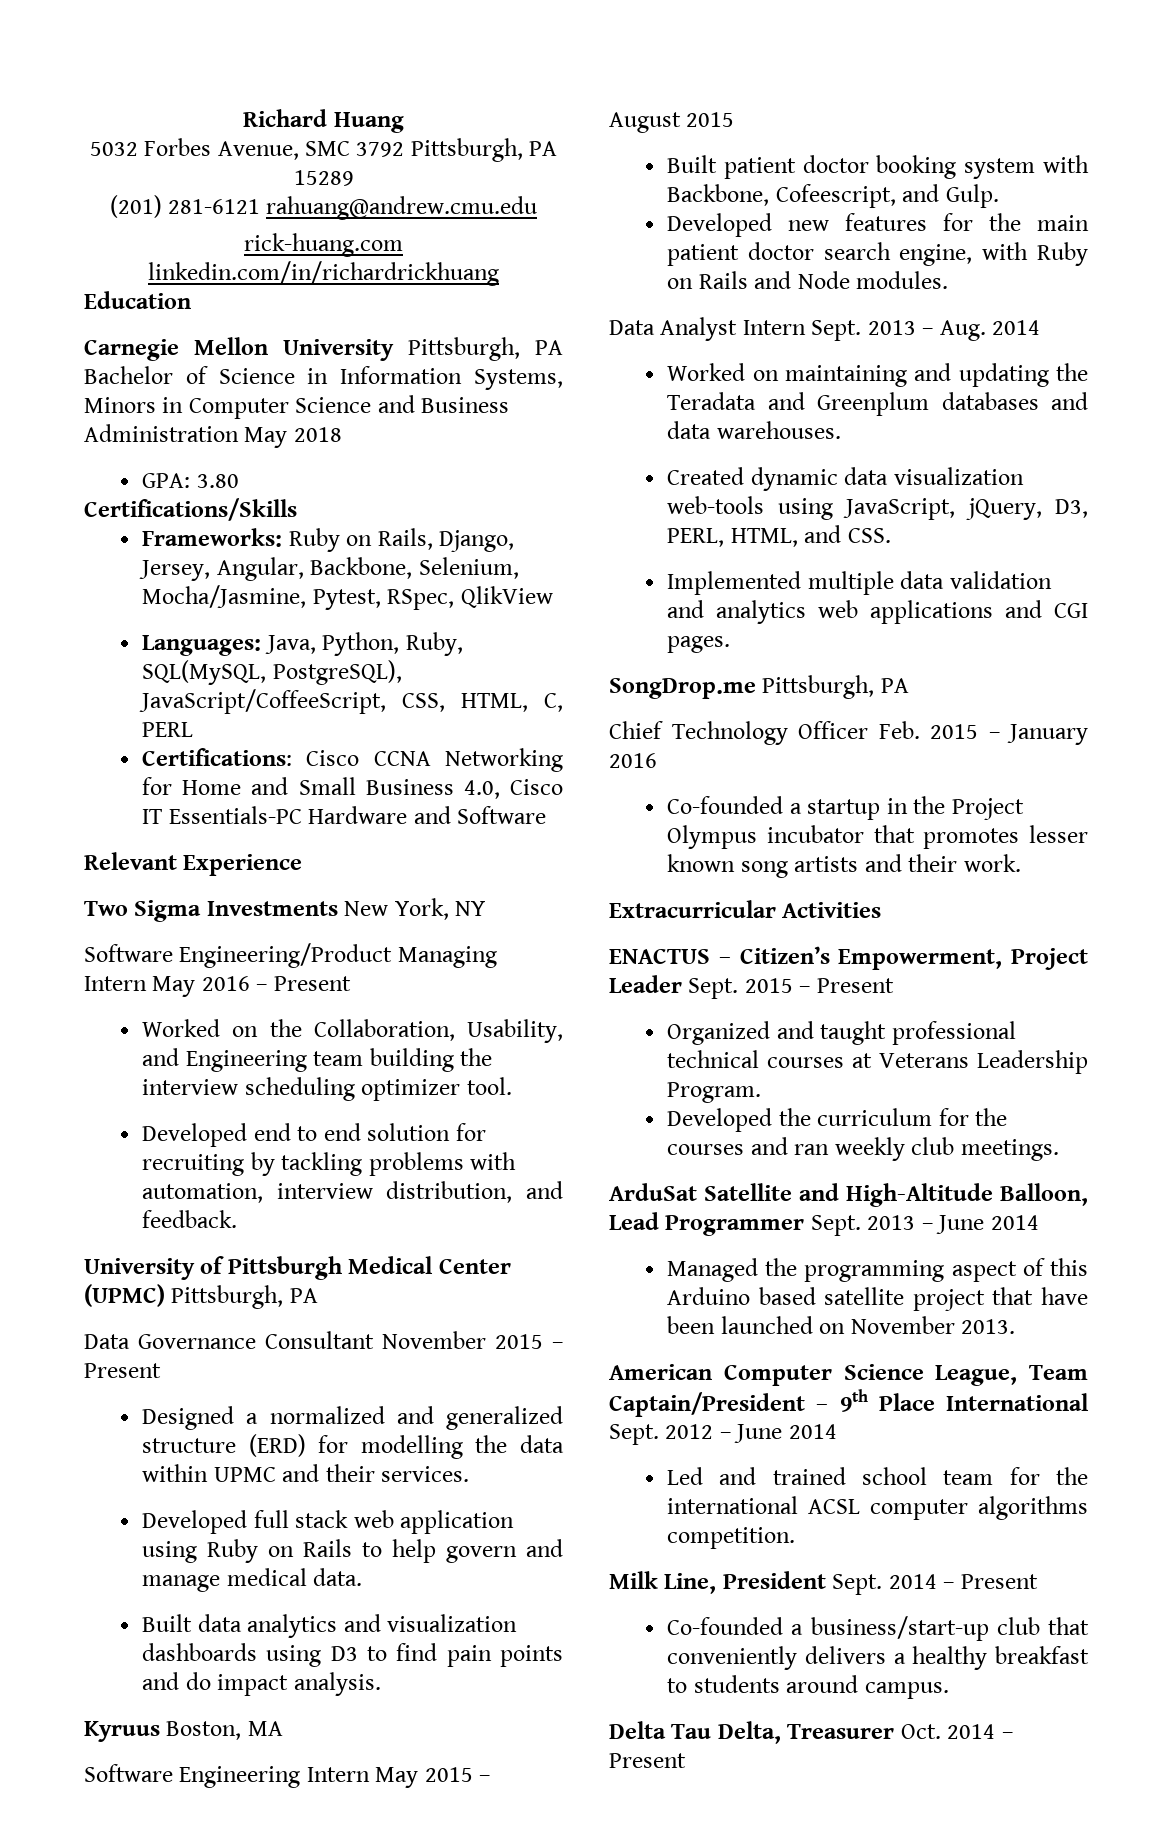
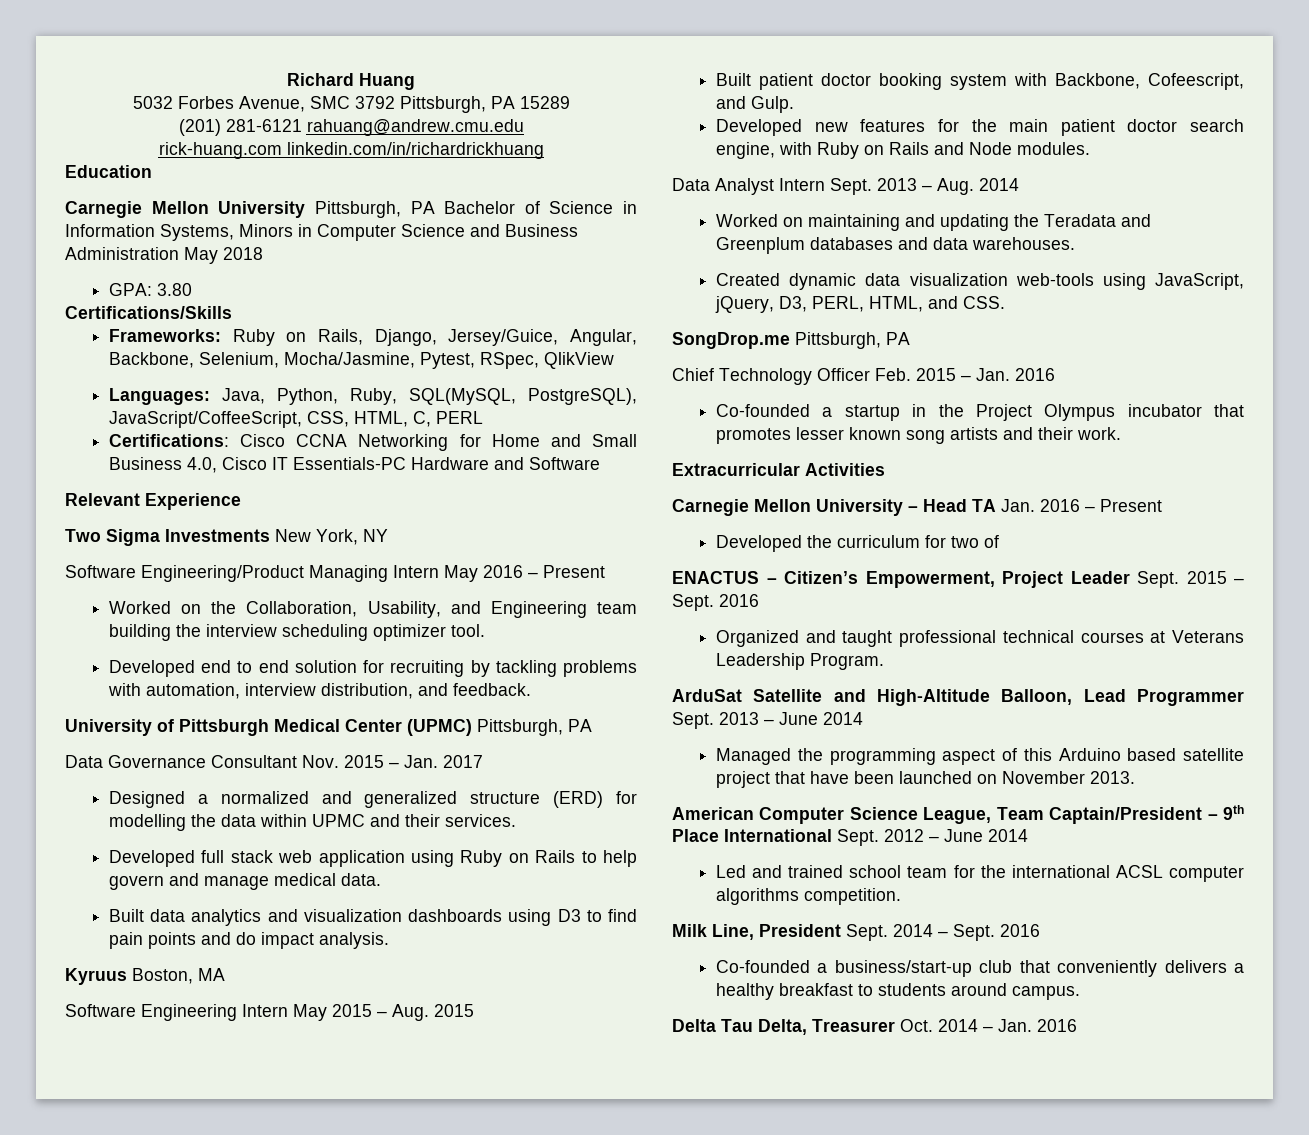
[139,560,211,581] Jersey, -> [448,329,559,346] Jersey/Guice,
[382,1331,563,1349] [84,1363,161,1378] November 2015 – Present -> [302,755,483,768] Nov. 2015 – Jan. 2017
[609,112,681,133] August -> [392,1004,429,1021] Aug.
[667,571,1052,595] [667,600,1088,624] [667,636,731,653] // Implemented multiple data validation and analytics web applications and CGI pages. -> (1006, 302) none
[1007,724,1088,745] January -> [976,368,1010,381] Jan.
(882, 910) none -> [672,499,1162,516] [716,535,1000,552] // Carnegie Mellon University – Head TA Jan. 2016 – Present // Developed the curriculum for two of
[816,978,894,993] Present -> [672,594,759,611] Sept. 2016
[667,1108,1008,1132] [667,1137,1059,1161] // Developed the curriculum for the courses and ran weekly club meetings. -> (885, 661) none
[960,1574,1038,1589] Present -> [953,924,1040,941] Sept. 2016
[609,1753,686,1768] Present -> [998,1019,1077,1032] Jan. 2016

